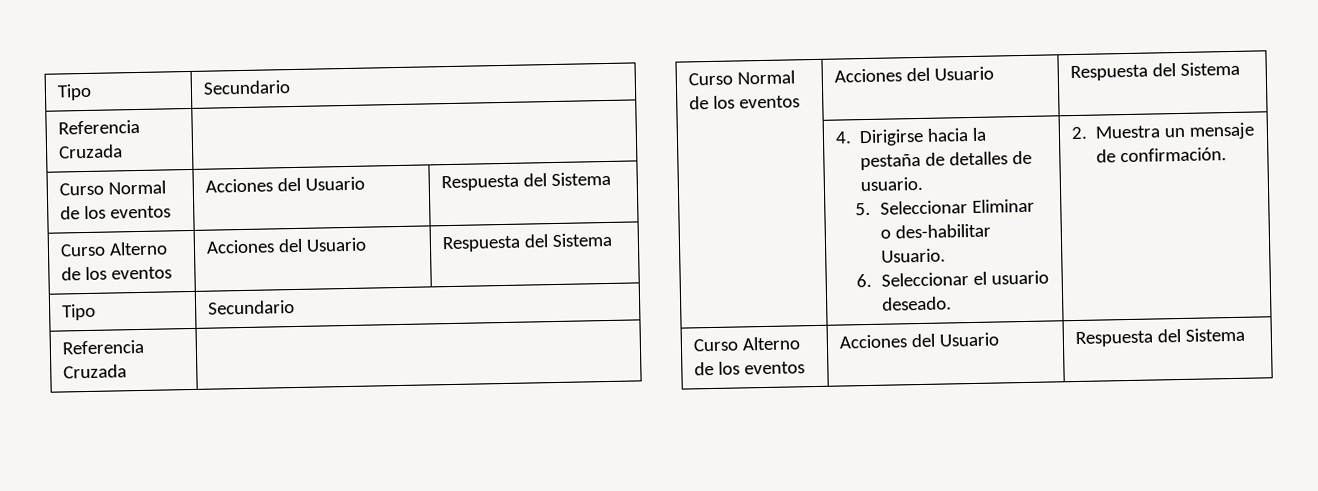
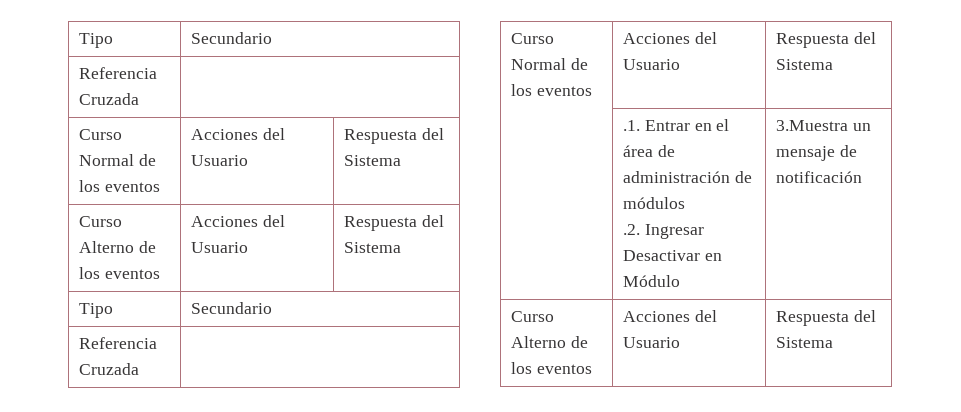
[834,127,988,147] [860,150,1033,171] [860,176,924,192] [855,198,1035,216] [879,223,991,239] [880,248,946,263] [856,270,1049,288] [881,296,952,311] [1070,125,1162,140] 4. Dirigirse hacia la pestaña de detalles de usuario. // 5. Seleccionar Eliminar o des-habilitar Usuario. // 6. Seleccionar el usuario deseado. | 2. Muestra -> [623,119,730,131] [623,145,675,157] [623,171,752,183] [623,197,686,209] [623,224,704,239] [623,250,722,261] [623,275,681,287] [776,120,849,131] .1. Entrar en el área de administración de módulos // .2. Ingresar Desactivar en Módulo | 3.Muestra
[1120,147,1228,163] confirmación. -> [776,171,863,183] notificación

